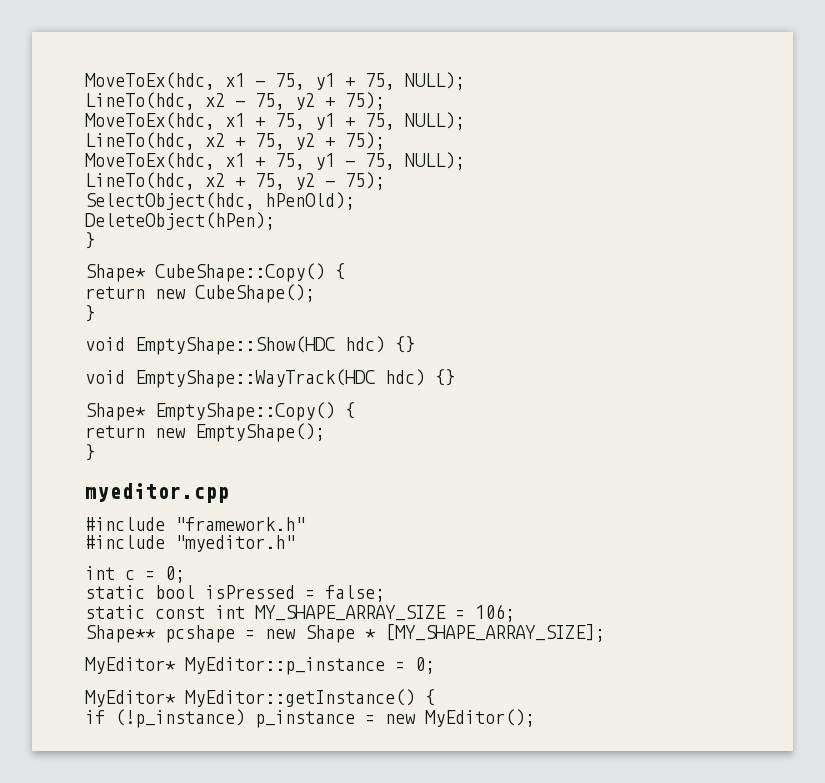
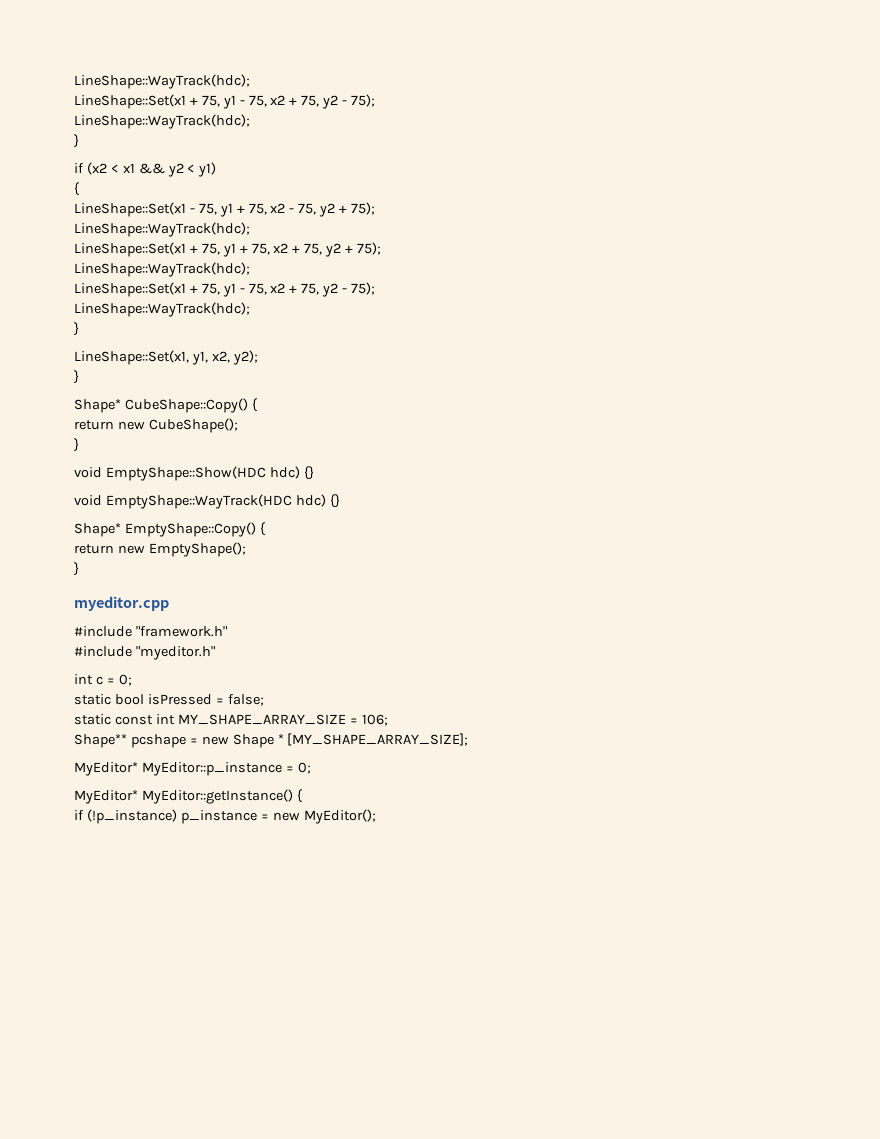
[85,72,245,90] MoveToEx(hdc, x1 -> [74,74,250,89] [74,94,376,109] [74,114,250,129] [74,134,79,148] [74,162,217,177] [74,182,79,196] [74,202,186,217] LineShape::WayTrack(hdc); // LineShape::Set(x1 + 75, y1 - 75, x2 + 75, y2 - 75); // LineShape::WayTrack(hdc); // } // if (x2 < x1 && y2 < y1) // { // LineShape::Set(x1
[405,72,465,90] [85,92,195,110] NULL); // LineTo(hdc, -> (267, 209) none
[85,112,245,130] MoveToEx(hdc, x1 -> [74,222,250,237] [74,242,186,257] LineShape::WayTrack(hdc); // LineShape::Set(x1
[405,112,465,130] [85,132,195,150] NULL); // LineTo(hdc, -> (270, 249) none
[85,152,465,170] [85,172,385,190] [85,192,355,210] [85,212,275,230] MoveToEx(hdc, x1 + 75, y1 - 75, NULL); // LineTo(hdc, x2 + 75, y2 - 75); // SelectObject(hdc, hPenOld); // DeleteObject(hPen); -> [74,262,250,277] [74,282,376,297] [74,302,250,317] [74,322,79,336] [74,350,258,365] LineShape::WayTrack(hdc); // LineShape::Set(x1 + 75, y1 - 75, x2 + 75, y2 - 75); // LineShape::WayTrack(hdc); // } // LineShape::Set(x1, y1, x2, y2);

